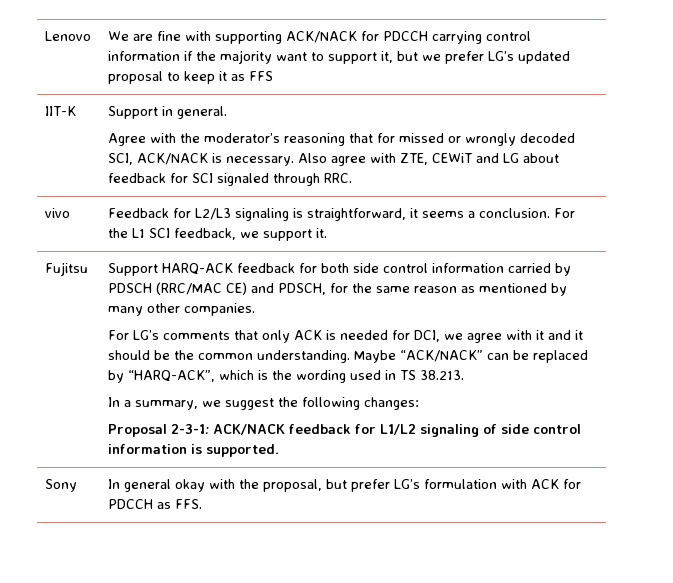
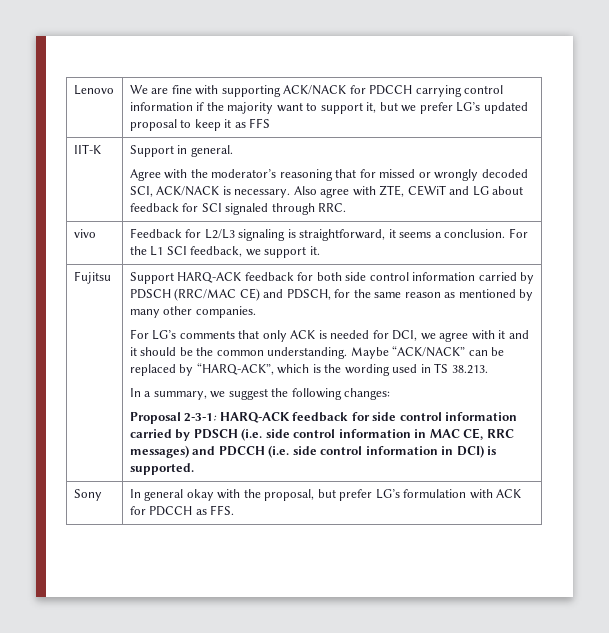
[213,424,582,437] [108,444,188,454] ACK/NACK feedback for L1/L2 signaling of side control information -> [219,412,518,423] [129,428,514,441] [129,445,484,458] HARQ-ACK feedback for side control information carried by PDSCH (i.e. side control information in MAC CE, RRC messages) and PDCCH (i.e. side control information in DCI)

